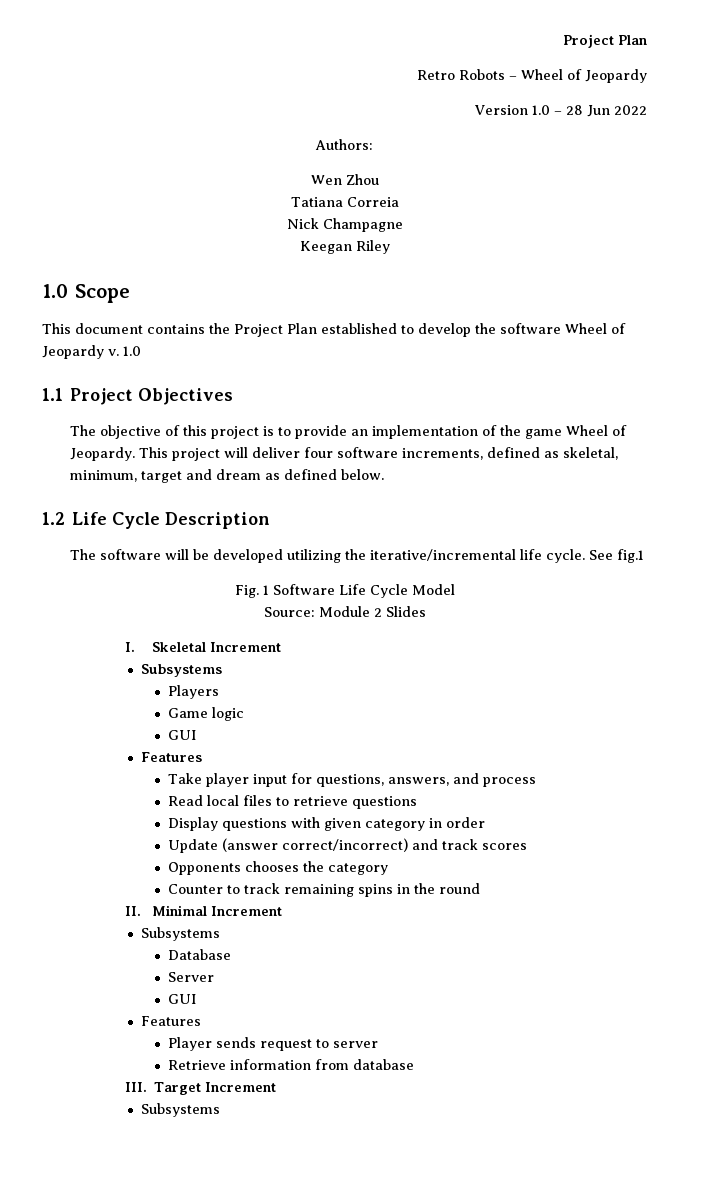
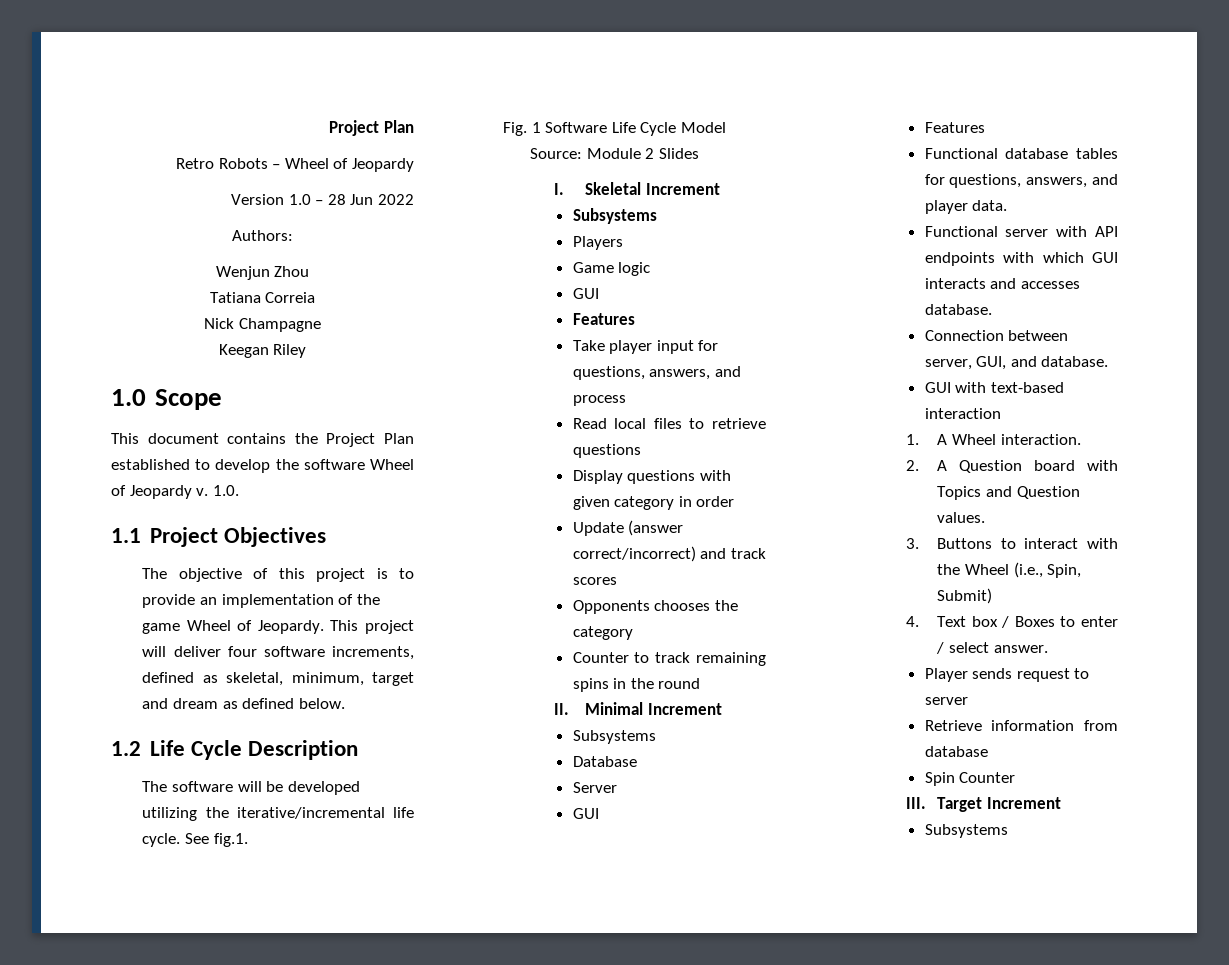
[310,175,342,185] Wen -> [215,266,270,280] Wenjun
[123,346,141,356] 1.0 -> [212,485,239,496] 1.0.
[616,549,644,563] fig.1 -> [213,833,248,847] fig.1.
(201, 1021) none -> [924,148,1118,159] [924,174,1118,188] [924,200,1008,214] [924,226,1118,237] [924,252,1118,266] [924,278,1080,289] [924,304,992,315] [924,330,1069,341] [924,356,1109,370] [924,382,1064,393] [924,408,1001,419] [905,434,1081,445] [905,460,1118,473] [937,486,1080,500] [937,512,986,523] [905,538,1118,549] [937,562,1082,578] [937,588,993,604] [905,616,1118,628] [936,642,1048,654] // Functional database tables for questions, answers, and player data. // Functional server with API endpoints with which GUI interacts and accesses database. // Connection between server, GUI, and database. // GUI with text-based interaction // 1. A Wheel interaction. // 2. A Question board with Topics and Question values. // 3. Buttons to interact with the Wheel (i.e., Spin, Submit) // 4. Text box / Boxes to enter / select answer.
(415, 1064) none -> [924,772,1016,786] // Spin Counter

